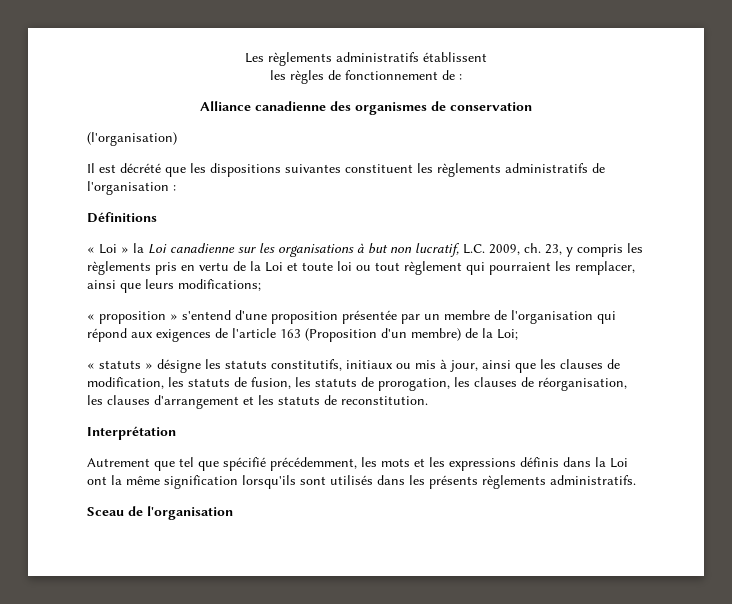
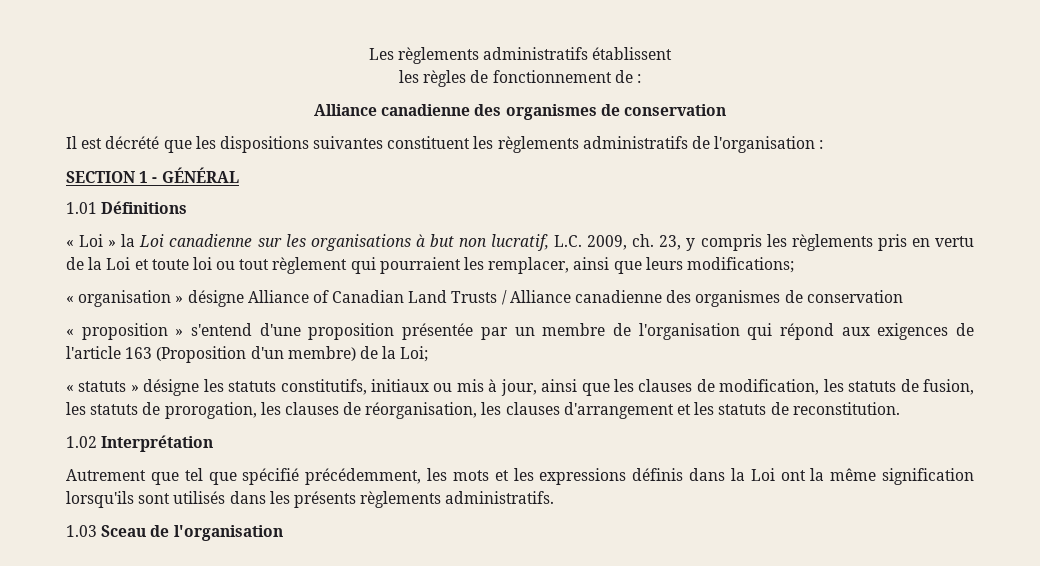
[87,132,177,146] // (l'organisation) -> (726, 110) none
(176, 188) none -> [66,167,239,183] [66,202,97,214] SECTION 1 - GÉNÉRAL // 1.01
(261, 285) none -> [66,290,903,307] // « organisation » désigne Alliance of Canadian Land Trusts / Alliance canadienne des organismes de conservation
(428, 400) none -> [66,436,97,448] 1.02
(636, 480) none -> [66,525,97,537] 1.03

